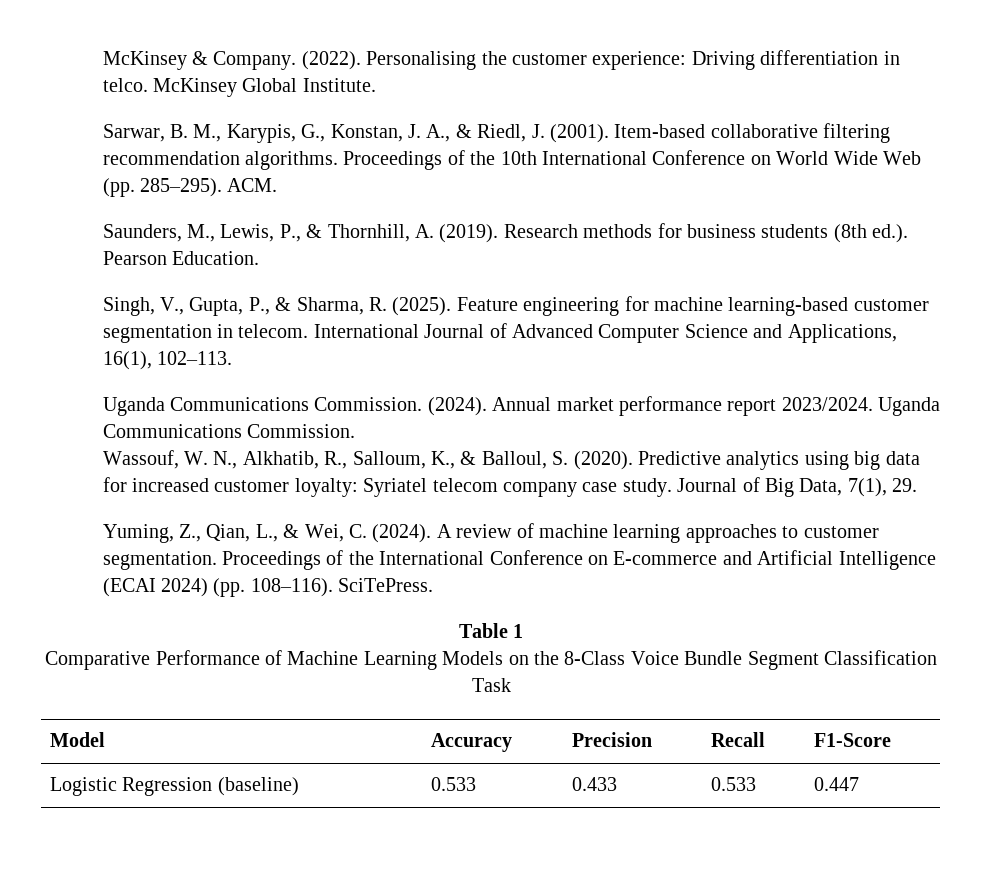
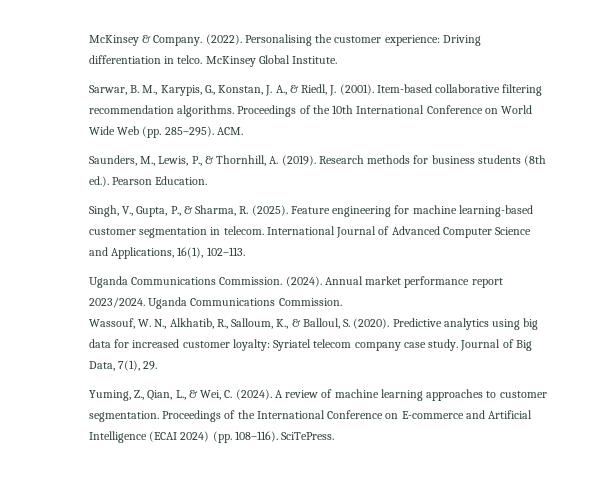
[458,623,524,638] [45,650,937,670] [471,678,511,692] [49,732,105,747] [430,733,512,752] [571,732,652,747] [710,732,765,747] [813,733,891,747] [49,777,299,796] [430,777,476,791] [571,777,617,791] [710,777,756,791] [813,777,859,791] // Table 1 // Comparative Performance of Machine Learning Models on the 8-Class Voice Bundle Segment Classification Task // Model | Accuracy | Precision | Recall | F1-Score // Logistic Regression (baseline) | 0.533 | 0.433 | 0.533 | 0.447 -> (335, 436) none

